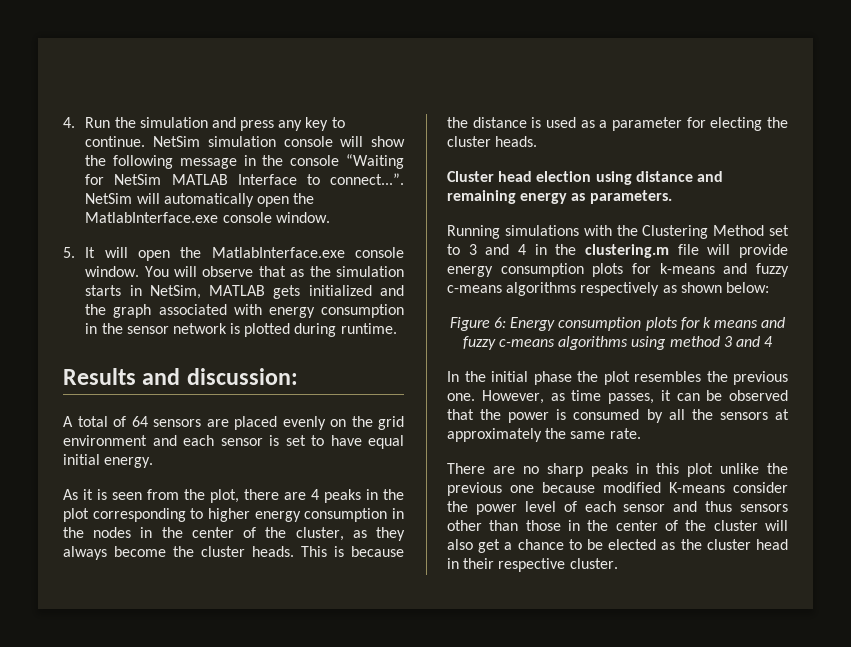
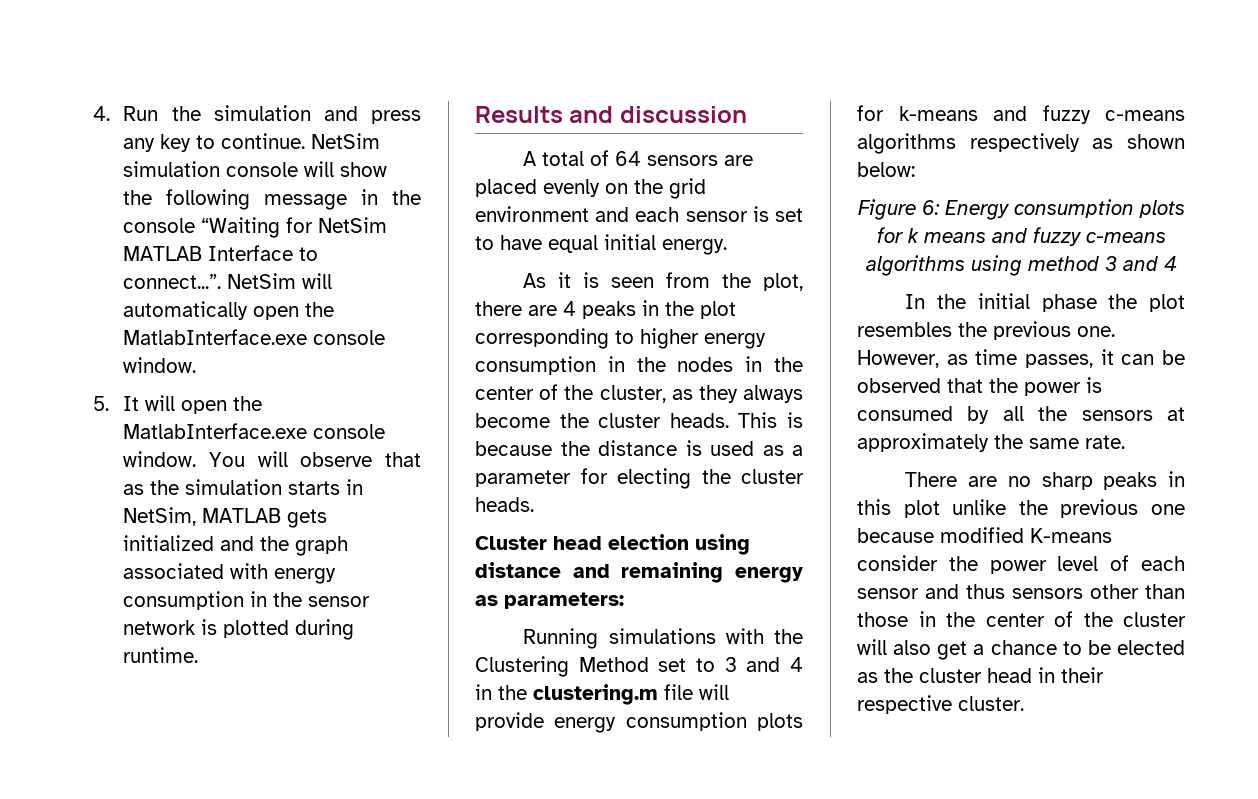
[186,368,298,385] discussion: -> [619,106,747,123] discussion
[589,190,672,204] parameters. -> [504,592,624,609] parameters:

